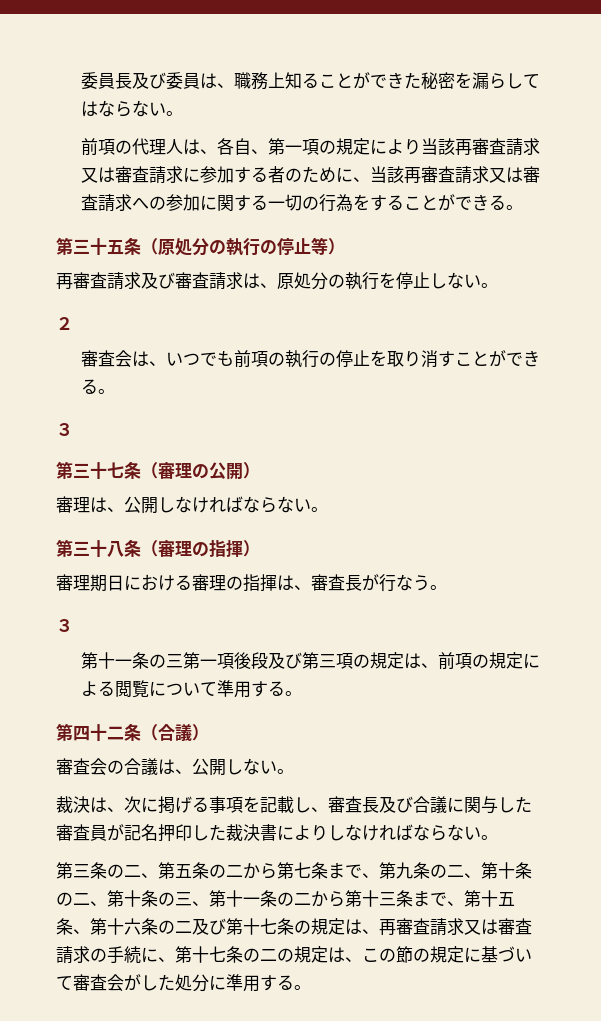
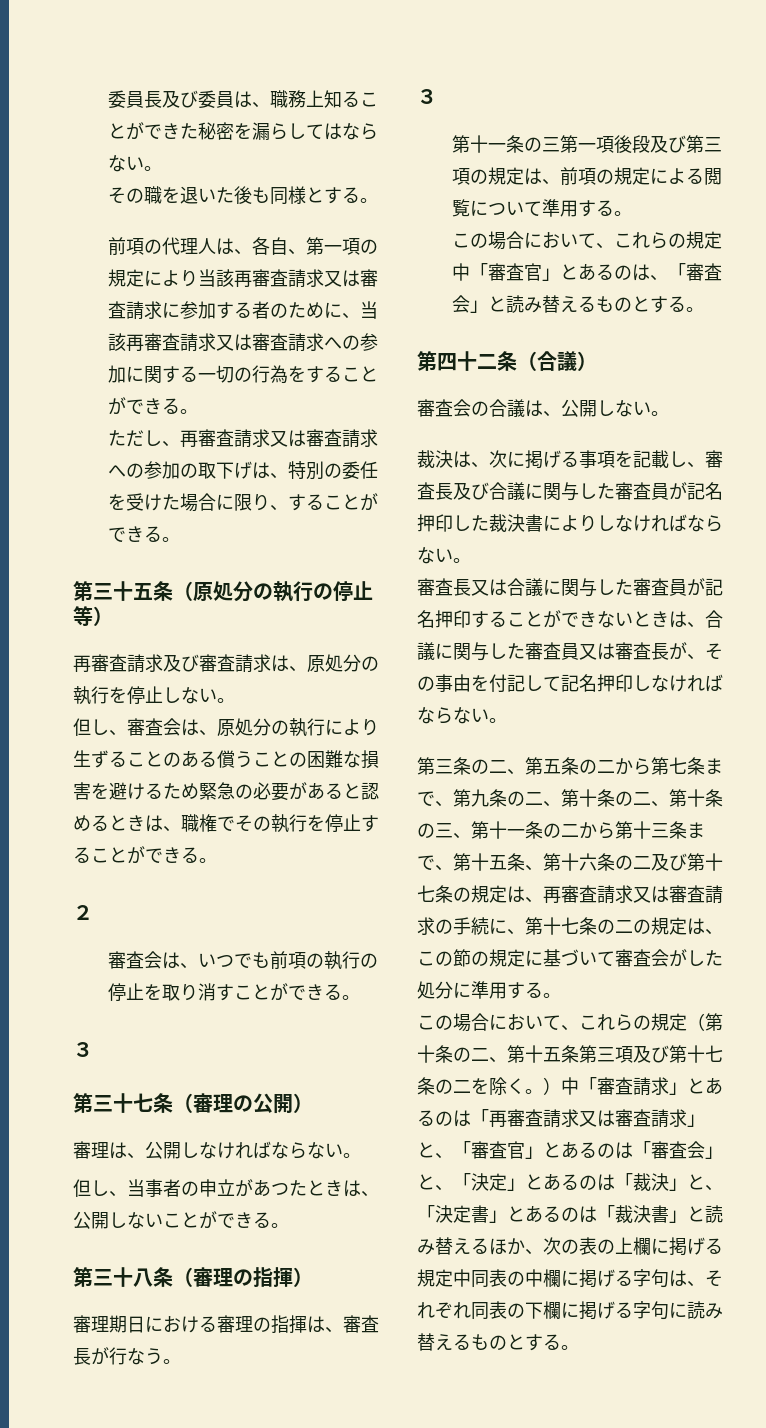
(183, 113) none -> [108,186,379,205] // その職を退いた後も同様とする。
(523, 207) none -> [108,429,379,448] [108,461,379,480] [108,493,379,512] [108,526,181,542] // ただし、再審査請求又は審査請求への参加の取下げは、特別の委任を受けた場合に限り、することができる。
(498, 285) none -> [73,718,379,737] [73,750,379,769] [73,782,379,801] [73,814,379,833] [73,846,217,864] // 但し、審査会は、原処分の執行により生ずることのある償うことの困難な損害を避けるため緊急の必要があると認めるときは、職権でその執行を停止することができる。
(328, 509) none -> [73,1179,379,1197] [73,1211,289,1229] // 但し、当事者の申立があつたときは、公開しないことができる。
(302, 693) none -> [452,231,723,250] [452,263,723,281] [452,295,705,313] // この場合において、これらの規定中「審査官」とあるのは、「審査会」と読み替えるものとする。
(498, 837) none -> [417,578,723,597] [417,610,723,628] [417,642,723,661] [417,674,723,693] [417,707,507,724] // 審査長又は合議に関与した審査員が記名押印することができないときは、合議に関与した審査員又は審査長が、その事由を付記して記名押印しなければならない。
(311, 987) none -> [417,1013,723,1032] [417,1045,723,1063] [417,1077,723,1096] [417,1109,705,1128] [417,1141,723,1159] [417,1173,723,1191] [417,1205,723,1223] [417,1237,723,1256] [417,1269,723,1288] [417,1301,723,1320] [417,1333,579,1351] // この場合において、これらの規定（第十条の二、第十五条第三項及び第十七条の二を除く。）中「審査請求」とあるのは「再審査請求又は審査請求」と、「審査官」とあるのは「審査会」と、「決定」とあるのは「裁決」と、「決定書」とあるのは「裁決書」と読み替えるほか、次の表の上欄に掲げる規定中同表の中欄に掲げる字句は、それぞれ同表の下欄に掲げる字句に読み替えるものとする。

